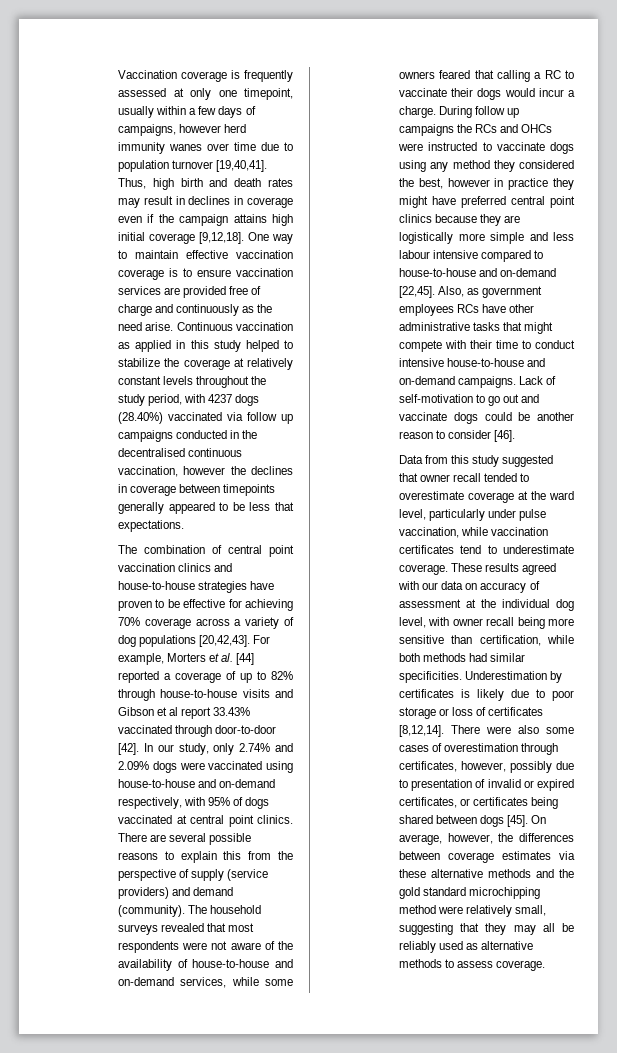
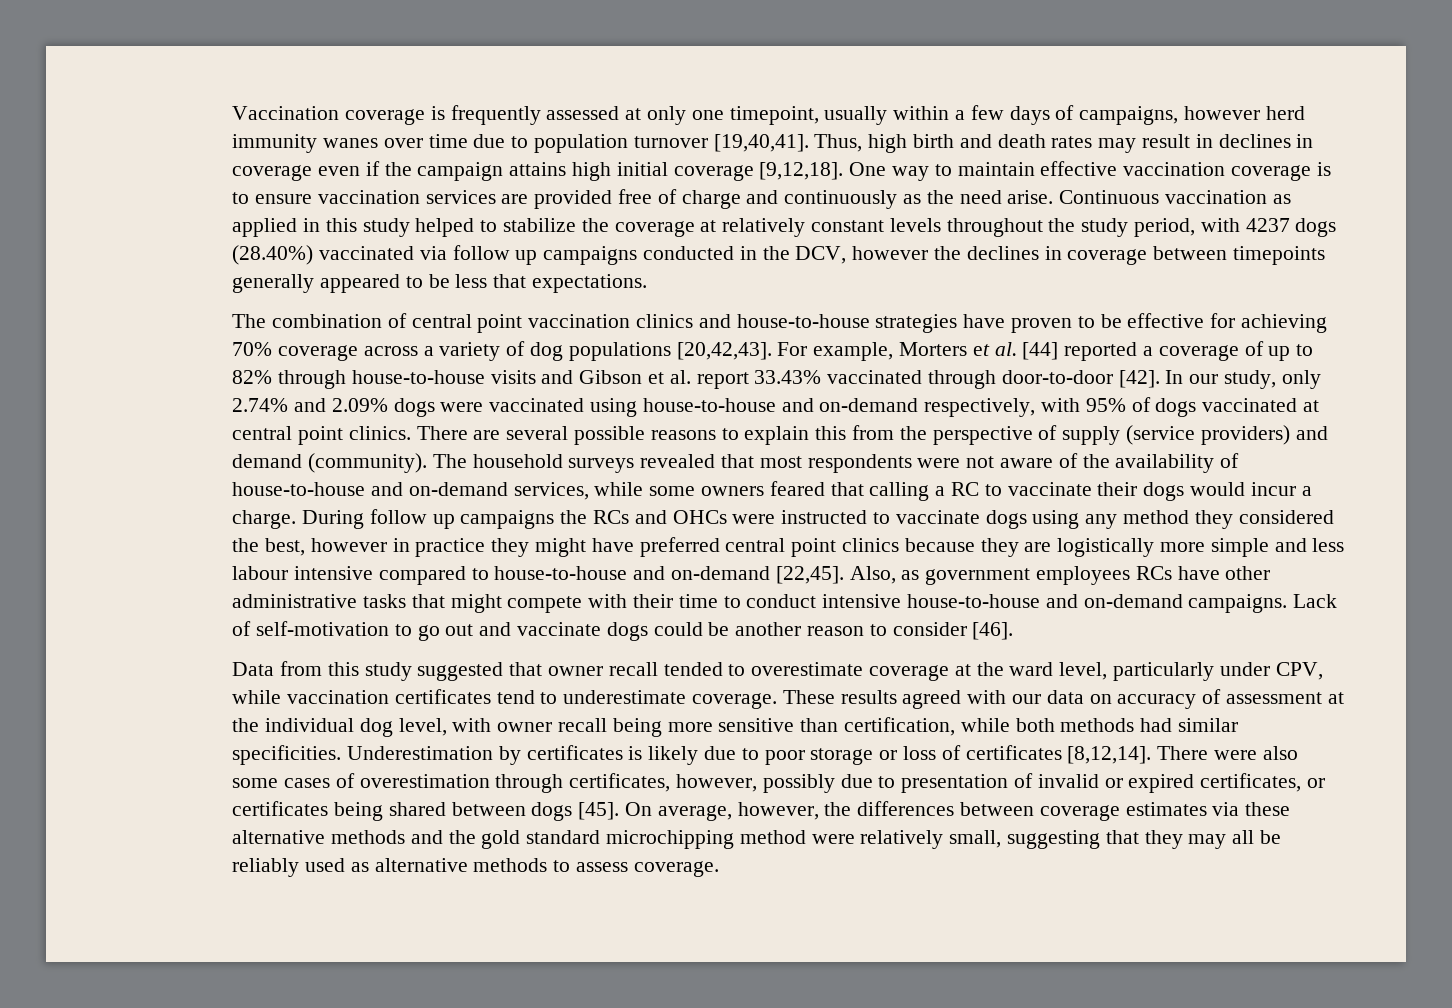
[118,448,243,457] [118,466,178,477] decentralised continuous vaccination, -> [795,246,847,264] DCV,
[169,707,179,716] al -> [669,370,691,384] al.
[519,509,547,521] [399,527,459,538] pulse vaccination, -> [1275,662,1323,680] CPV,

